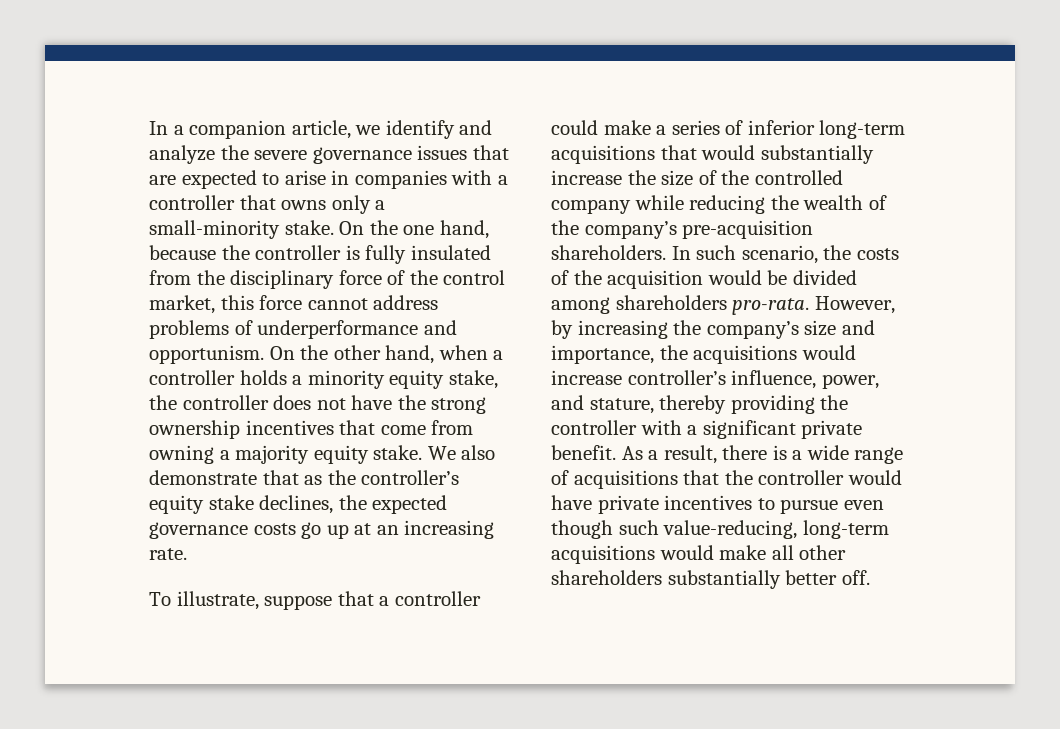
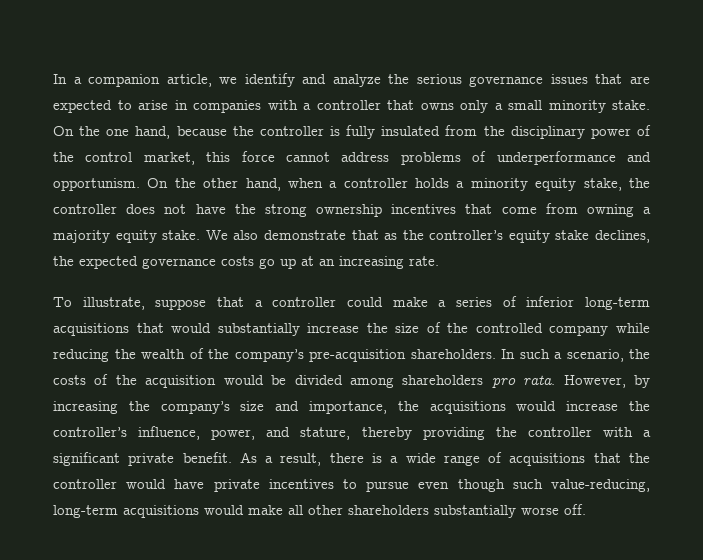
[254,150,308,160] severe -> [416,74,462,84] serious
[149,220,280,239] small-minority -> [508,100,606,113] small minority
[338,270,382,285] force -> [590,128,631,139] power
(737, 252) none -> [554,352,562,359] a
[732,298,810,315] pro-rata. -> [491,375,556,388] pro rata.
(622, 377) none -> [629,401,650,411] the
[785,570,838,585] better -> [521,507,559,515] worse

